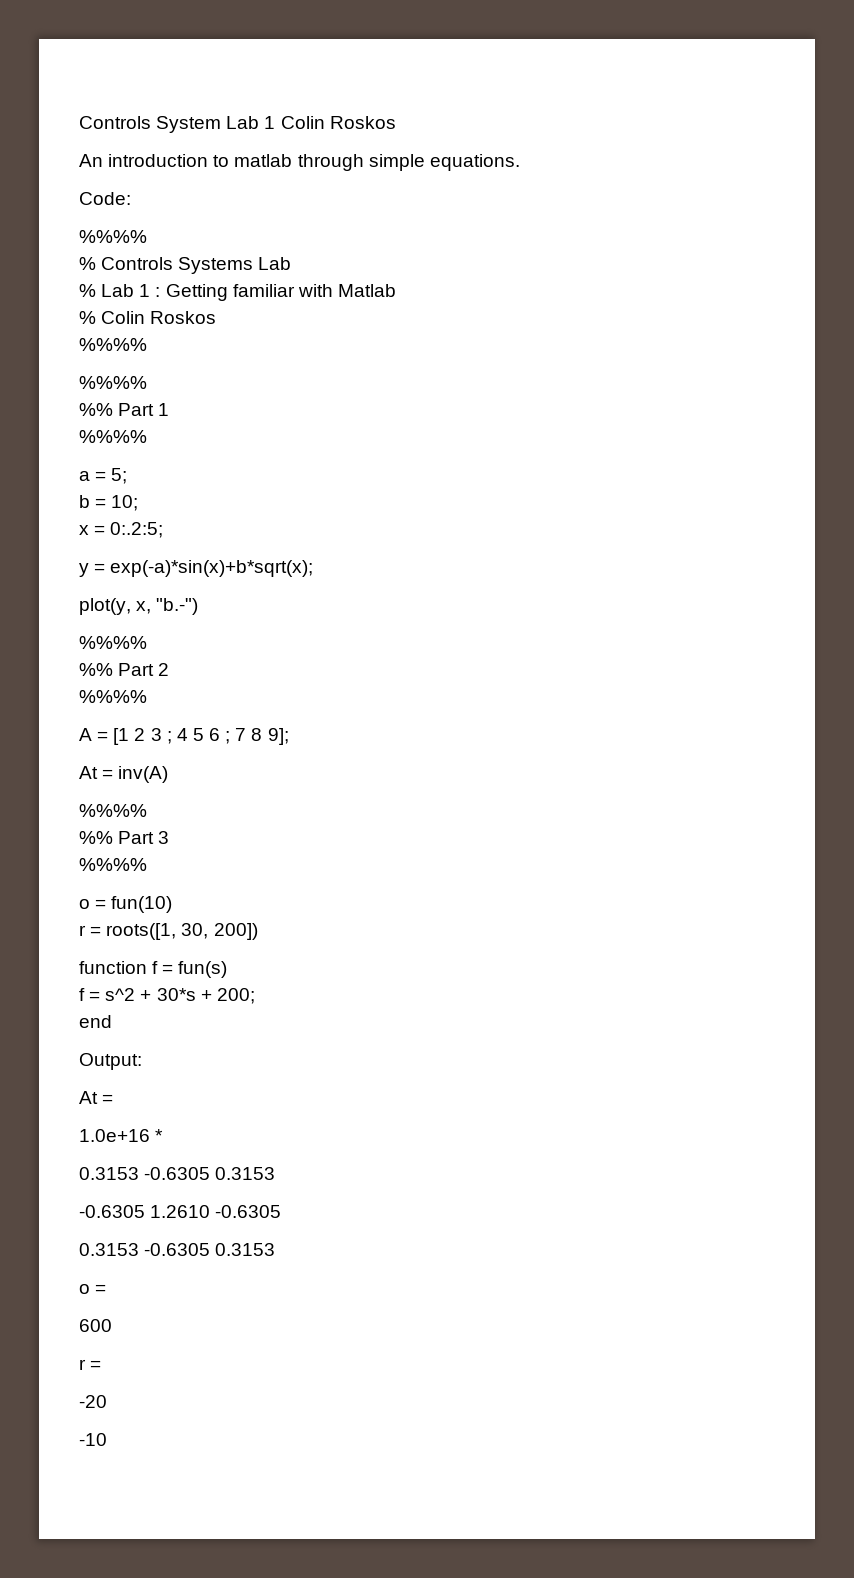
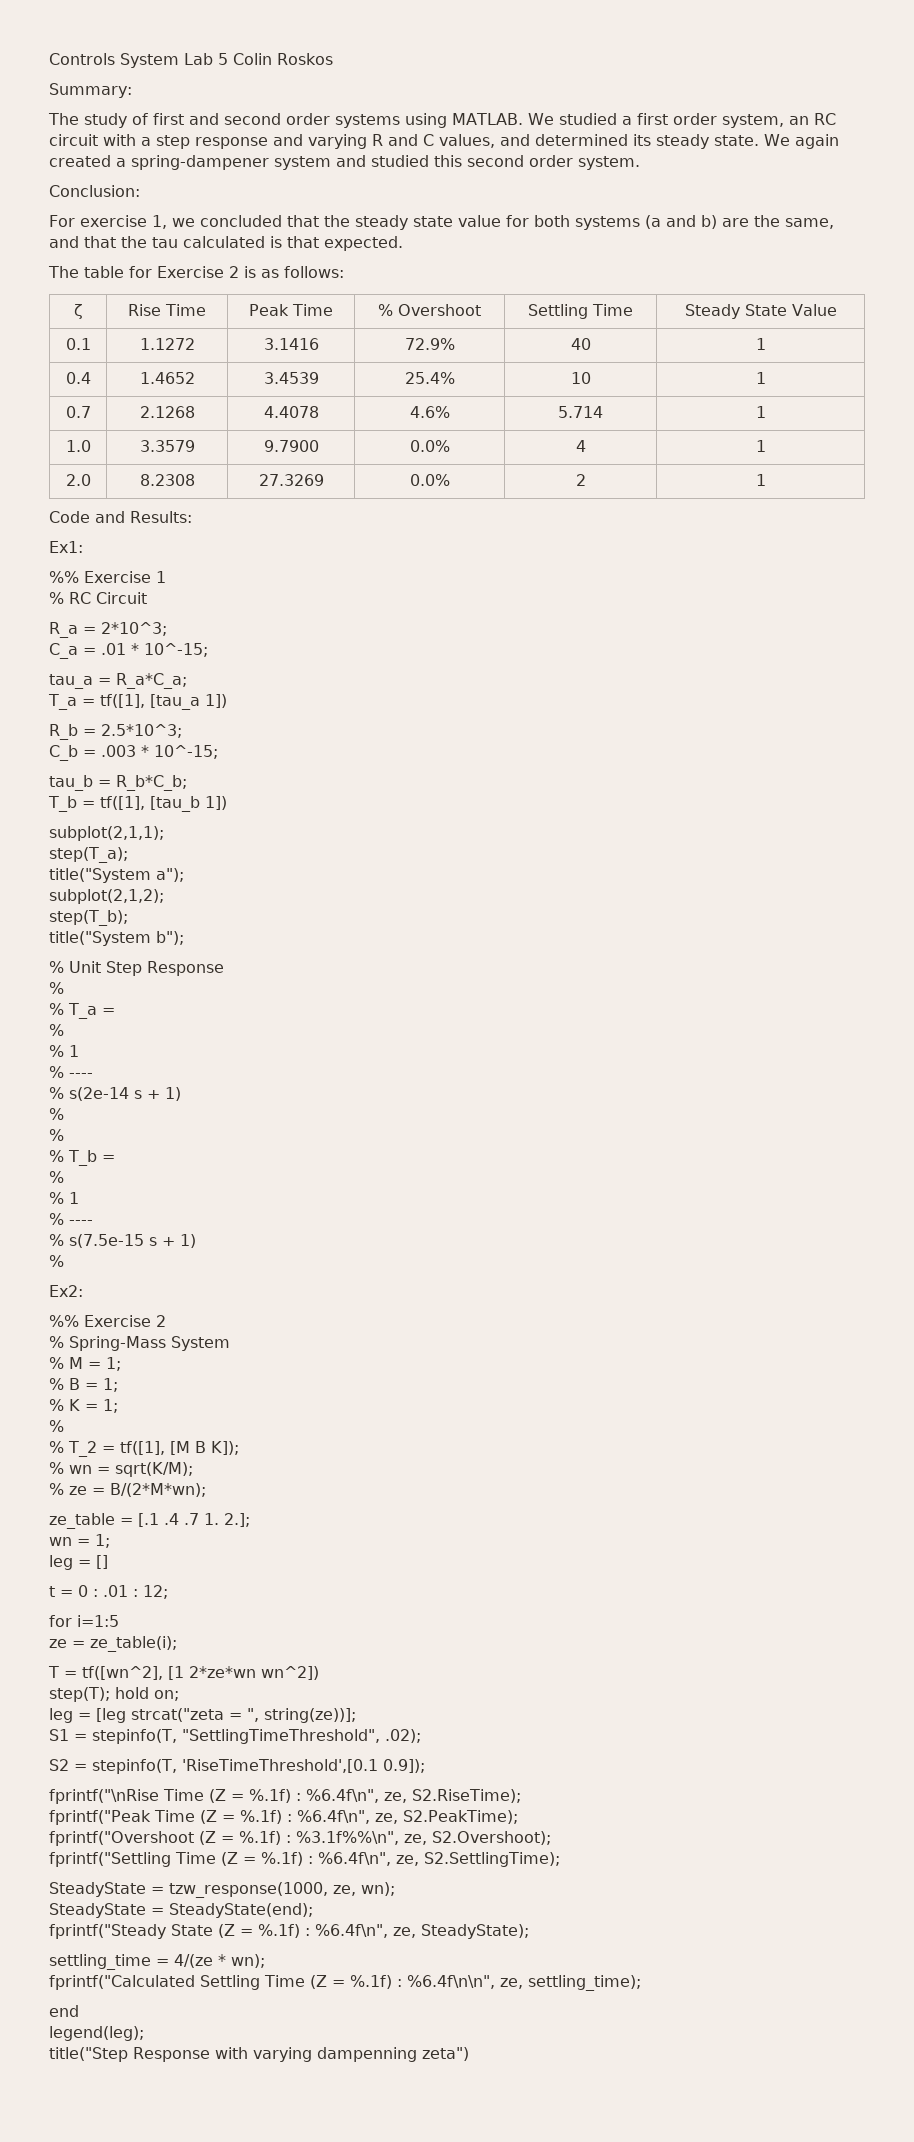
[264,116,396,129] [79,154,520,171] [79,192,131,205] [79,230,147,243] [79,257,292,274] [79,284,396,301] [79,311,217,324] [79,338,147,351] [79,376,147,389] [79,403,170,416] [79,430,147,443] [79,468,128,484] [79,495,139,511] [79,522,164,538] [79,560,314,577] [79,598,199,615] [79,636,147,649] [79,663,170,676] [79,690,147,703] [79,728,289,745] [79,766,169,783] [79,804,147,817] [79,831,170,844] [79,858,147,871] [79,896,173,913] [79,923,258,940] [79,961,228,978] [79,988,255,1004] [79,1015,112,1028] [79,1053,142,1070] [79,1091,114,1104] [79,1129,164,1142] [79,1167,276,1180] [79,1205,282,1218] [79,1243,276,1256] [79,1284,107,1294] [79,1319,112,1332] [79,1359,102,1370] [79,1395,107,1408] [79,1433,107,1446] 1 Colin Roskos // An introduction to matlab through simple equations. // Code: // %%%% // % Controls Systems Lab // % Lab 1 : Getting familiar with Matlab // % Colin Roskos // %%%% // %%%% // %% Part 1 // %%%% // a = 5; // b = 10; // x = 0:.2:5; // y = exp(-a)*sin(x)+b*sqrt(x); // plot(y, x, "b.-") // %%%% // %% Part 2 // %%%% // A = [1 2 3 ; 4 5 6 ; 7 8 9]; // At = inv(A) // %%%% // %% Part 3 // %%%% // o = fun(10) // r = roots([1, 30, 200]) // function f = fun(s) // f = s^2 + 30*s + 200; // end // Output: // At = // 1.0e+16 * // 0.3153 -0.6305 0.3153 // -0.6305 1.2610 -0.6305 // 0.3153 -0.6305 0.3153 // o = // 600 // r = // -20 // -10 -> [218,53,333,65] [49,83,132,98] [48,113,836,128] [49,134,839,149] [49,155,640,170] [49,185,140,197] [49,215,834,230] [49,236,403,251] [48,266,344,278] [73,304,83,319] [128,304,206,316] [249,304,333,316] [378,304,481,316] [528,304,633,319] [684,304,837,319] [65,338,91,350] [139,338,195,350] [263,338,319,350] [404,338,455,350] [570,338,591,350] [755,338,766,350] [65,372,91,384] [139,372,195,384] [263,372,319,384] [404,372,455,384] [570,372,591,384] [755,372,766,384] [65,406,91,418] [139,406,195,418] [263,406,319,418] [409,406,450,418] [558,406,603,418] [755,406,766,418] [65,440,91,452] [139,440,195,452] [263,440,319,452] [409,440,450,452] [575,440,586,452] [755,440,766,452] [65,474,91,486] [139,474,195,486] [258,474,324,486] [409,474,450,486] [575,474,586,486] [755,474,766,486] [49,511,192,523] [49,541,83,553] [49,571,166,583] [49,592,147,604] [49,622,167,638] [49,643,208,659] [49,673,187,689] [48,694,227,710] [49,724,182,740] [49,745,218,761] [49,775,187,791] [48,796,227,812] [49,826,164,841] [49,847,128,863] [49,868,184,883] [49,889,164,904] [49,910,128,926] [49,931,184,946] [49,961,224,976] [49,982,64,994] [49,1003,115,1019] [49,1024,64,1036] [49,1045,79,1057] [49,1066,93,1078] [49,1087,181,1101] [49,1108,64,1120] [49,1129,64,1141] [49,1150,115,1166] [49,1171,64,1183] [49,1192,79,1204] [49,1213,93,1225] [49,1234,196,1248] [49,1255,64,1267] [49,1285,83,1297] [49,1315,166,1327] [49,1336,230,1351] [49,1357,121,1371] [49,1378,118,1392] [49,1399,118,1413] [49,1420,64,1432] [49,1441,239,1457] [49,1462,193,1477] [49,1483,206,1497] [49,1513,250,1529] [49,1534,110,1548] [49,1555,108,1570] [49,1585,168,1599] [49,1615,119,1627] [49,1636,177,1652] [48,1666,319,1680] [49,1687,179,1702] [49,1708,356,1723] [49,1729,421,1744] [49,1759,425,1774] [49,1789,521,1804] [49,1810,518,1825] [49,1831,551,1846] [49,1852,560,1867] [49,1882,395,1898] [49,1903,313,1918] [49,1924,529,1939] [49,1954,265,1970] [49,1975,641,1991] [49,2005,79,2017] [49,2026,144,2041] [49,2047,469,2062] 5 Colin Roskos // Summary: // The study of first and second order systems using MATLAB. We studied a first order system, an RC circuit with a step response and varying R and C values, and determined its steady state. We again created a spring-dampener system and studied this second order system. // Conclusion: // For exercise 1, we concluded that the steady state value for both systems (a and b) are the same, and that the tau calculated is that expected. // The table for Exercise 2 is as follows: // ζ | Rise Time | Peak Time | % Overshoot | Settling Time | Steady State Value // 0.1 | 1.1272 | 3.1416 | 72.9% | 40 | 1 // 0.4 | 1.4652 | 3.4539 | 25.4% | 10 | 1 // 0.7 | 2.1268 | 4.4078 | 4.6% | 5.714 | 1 // 1.0 | 3.3579 | 9.7900 | 0.0% | 4 | 1 // 2.0 | 8.2308 | 27.3269 | 0.0% | 2 | 1 // Code and Results: // Ex1: // %% Exercise 1 // % RC Circuit // R_a = 2*10^3; // C_a = .01 * 10^-15; // tau_a = R_a*C_a; // T_a = tf([1], [tau_a 1]) // R_b = 2.5*10^3; // C_b = .003 * 10^-15; // tau_b = R_b*C_b; // T_b = tf([1], [tau_b 1]) // subplot(2,1,1); // step(T_a); // title("System a"); // subplot(2,1,2); // step(T_b); // title("System b"); // % Unit Step Response // % // % T_a = // % // % 1 // % ---- // % s(2e-14 s + 1) // % // % // % T_b = // % // % 1 // % ---- // % s(7.5e-15 s + 1) // % // Ex2: // %% Exercise 2 // % Spring-Mass System // % M = 1; // % B = 1; // % K = 1; // % // % T_2 = tf([1], [M B K]); // % wn = sqrt(K/M); // % ze = B/(2*M*wn); // ze_table = [.1 .4 .7 1. 2.]; // wn = 1; // leg = [] // t = 0 : .01 : 12; // for i=1:5 // ze = ze_table(i); // T = tf([wn^2], [1 2*ze*wn wn^2]) // step(T); hold on; // leg = [leg strcat("zeta = ", string(ze))]; // S1 = stepinfo(T, "SettlingTimeThreshold", .02); // S2 = stepinfo(T, 'RiseTimeThreshold',[0.1 0.9]); // fprintf("\nRise Time (Z = %.1f) : %6.4f\n", ze, S2.RiseTime); // fprintf("Peak Time (Z = %.1f) : %6.4f\n", ze, S2.PeakTime); // fprintf("Overshoot (Z = %.1f) : %3.1f%%\n", ze, S2.Overshoot); // fprintf("Settling Time (Z = %.1f) : %6.4f\n", ze, S2.SettlingTime); // SteadyState = tzw_response(1000, ze, wn); // SteadyState = SteadyState(end); // fprintf("Steady State (Z = %.1f) : %6.4f\n", ze, SteadyState); // settling_time = 4/(ze * wn); // fprintf("Calculated Settling Time (Z = %.1f) : %6.4f\n\n", ze, settling_time); // end // legend(leg); // title("Step Response with varying dampenning zeta")

